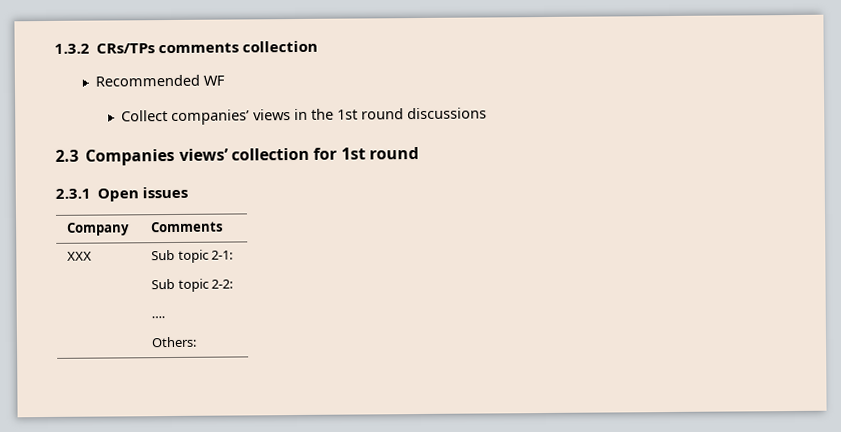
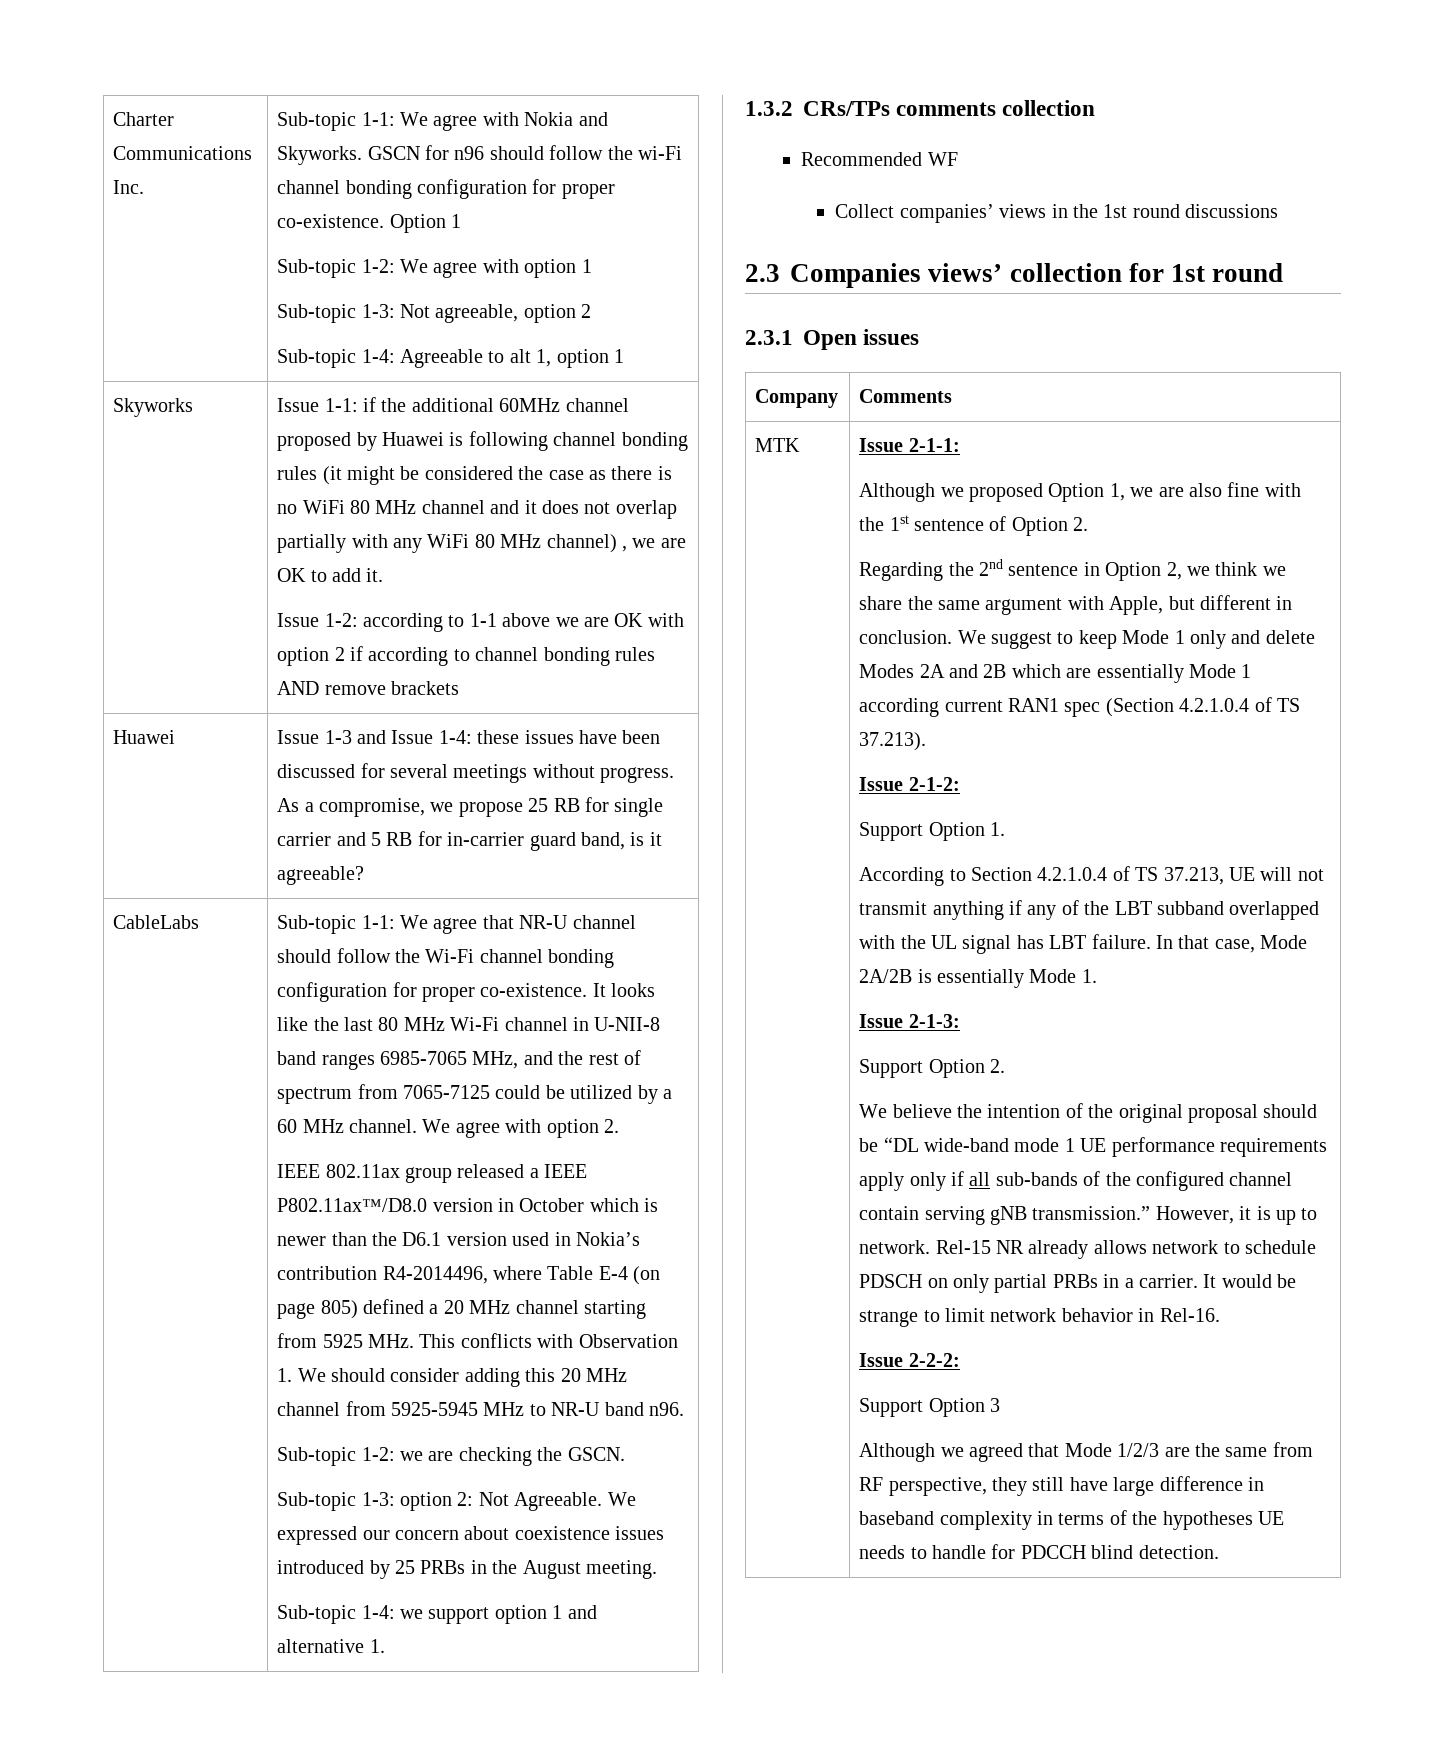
(54, 48) none -> [113,112,175,126] [113,146,253,160] [113,180,145,194] [277,112,608,131] [277,145,682,165] [277,179,615,199] [277,214,461,233] [277,259,592,278] [277,304,592,323] [277,349,624,368] [113,398,194,417] [277,397,629,412] [277,431,688,451] [277,466,672,485] [277,500,677,519] [277,534,686,553] [277,568,384,582] [277,613,684,632] [277,646,655,666] [277,681,459,695] [113,730,176,744] [277,730,661,744] [277,763,675,783] [277,797,664,817] [277,831,662,851] [277,866,365,885] [113,915,200,929] [277,915,636,934] [277,948,615,968] [277,982,656,1002] [277,1017,661,1031] [277,1050,641,1070] [277,1084,672,1104] [277,1119,619,1138] [277,1164,588,1183] [277,1198,659,1212] [277,1232,640,1246] [277,1266,661,1285] [277,1299,646,1319] [277,1333,678,1348] [277,1368,627,1387] [277,1401,684,1416] [277,1447,625,1466] [277,1492,636,1511] [277,1526,665,1545] [277,1560,657,1579] [277,1605,597,1624] [277,1639,385,1653] Charter Communications Inc. | Sub-topic 1-1: We agree with Nokia and Skyworks. GSCN for n96 should follow the wi-Fi channel bonding configuration for proper co-existence. Option 1 // Sub-topic 1-2: We agree with option 1 // Sub-topic 1-3: Not agreeable, option 2 // Sub-topic 1-4: Agreeable to alt 1, option 1 // Skyworks | Issue 1-1: if the additional 60MHz channel proposed by Huawei is following channel bonding rules (it might be considered the case as there is no WiFi 80 MHz channel and it does not overlap partially with any WiFi 80 MHz channel) , we are OK to add it. // Issue 1-2: according to 1-1 above we are OK with option 2 if according to channel bonding rules AND remove brackets // Huawei | Issue 1-3 and Issue 1-4: these issues have been discussed for several meetings without progress. As a compromise, we propose 25 RB for single carrier and 5 RB for in-carrier guard band, is it agreeable? // CableLabs | Sub-topic 1-1: We agree that NR-U channel should follow the Wi-Fi channel bonding configuration for proper co-existence. It looks like the last 80 MHz Wi-Fi channel in U-NII-8 band ranges 6985-7065 MHz, and the rest of spectrum from 7065-7125 could be utilized by a 60 MHz channel. We agree with option 2. // IEEE 802.11ax group released a IEEE P802.11ax™/D8.0 version in October which is newer than the D6.1 version used in Nokia’s contribution R4-2014496, where Table E-4 (on page 805) defined a 20 MHz channel starting from 5925 MHz. This conflicts with Observation 1. We should consider adding this 20 MHz channel from 5925-5945 MHz to NR-U band n96. // Sub-topic 1-2: we are checking the GSCN. // Sub-topic 1-3: option 2: Not Agreeable. We expressed our concern about coexistence issues introduced by 25 PRBs in the August meeting. // Sub-topic 1-4: we support option 1 and alternative 1. //
[67,251,93,261] [151,249,234,263] [151,278,234,292] [151,316,166,319] [151,336,198,348] XXX | Sub topic 2-1: // Sub topic 2-2: // …. // Others: -> [755,438,801,452] [859,438,960,452] [859,482,1301,502] [859,515,1089,536] [859,559,1286,581] [859,595,1293,615] [859,630,1315,649] [859,664,1252,683] [859,697,1300,717] [859,732,927,751] [859,777,960,791] [859,822,1005,841] [859,866,1324,886] [859,900,1320,920] [859,934,1308,954] [859,969,1097,988] [859,1014,960,1028] [859,1059,1005,1078] [859,1103,1318,1123] [859,1137,1327,1157] [859,1171,1293,1191] [859,1206,1318,1225] [859,1240,1316,1259] [859,1274,1297,1293] [859,1308,1220,1327] [859,1353,960,1367] [859,1398,1000,1417] [859,1442,1313,1462] [859,1476,1264,1496] [859,1510,1284,1530] [859,1544,1219,1559] MTK | Issue 2-1-1: // Although we proposed Option 1, we are also fine with the 1st sentence of Option 2. // Regarding the 2nd sentence in Option 2, we think we share the same argument with Apple, but different in conclusion. We suggest to keep Mode 1 only and delete Modes 2A and 2B which are essentially Mode 1 according current RAN1 spec (Section 4.2.1.0.4 of TS 37.213). // Issue 2-1-2: // Support Option 1. // According to Section 4.2.1.0.4 of TS 37.213, UE will not transmit anything if any of the LBT subband overlapped with the UL signal has LBT failure. In that case, Mode 2A/2B is essentially Mode 1. // Issue 2-1-3: // Support Option 2. // We believe the intention of the original proposal should be “DL wide-band mode 1 UE performance requirements apply only if all sub-bands of the configured channel contain serving gNB transmission.” However, it is up to network. Rel-15 NR already allows network to schedule PDSCH on only partial PRBs in a carrier. It would be strange to limit network behavior in Rel-16. // Issue 2-2-2: // Support Option 3 // Although we agreed that Mode 1/2/3 are the same from RF perspective, they still have large difference in baseband complexity in terms of the hypotheses UE needs to handle for PDCCH blind detection.

